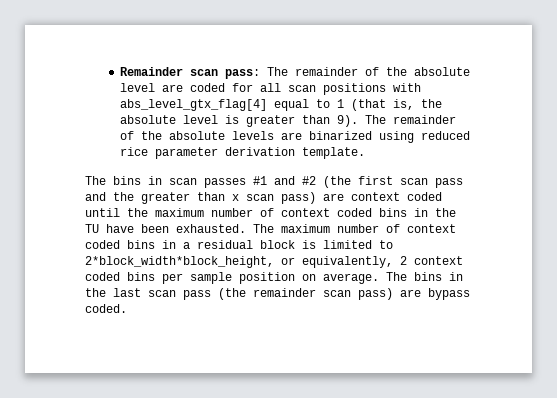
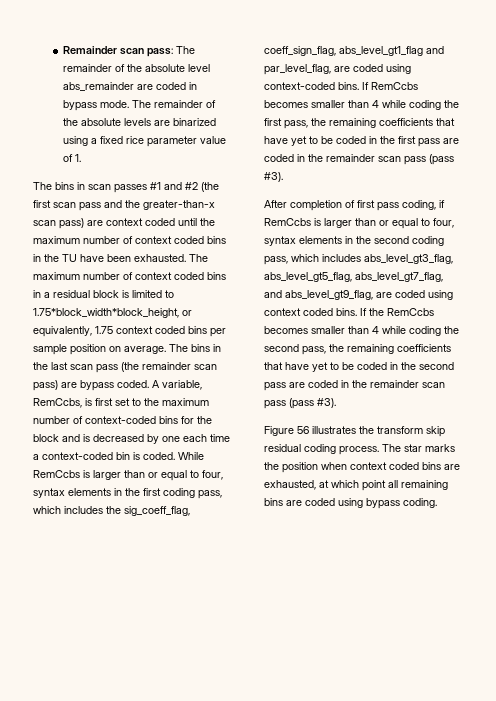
[162,83,422,95] [120,99,443,111] [120,115,359,127] are coded for all scan positions with abs_level_gtx_flag[4] equal to 1 (that is, the absolute level is greater than 9). -> [62,82,197,91] [62,100,129,111] abs_remainder are coded in bypass mode.
[421,131,471,140] [120,147,366,159] reduced rice parameter derivation template. -> [90,136,226,147] [62,154,81,162] a fixed rice parameter value of 1.
[141,192,239,204] greater than x -> [143,200,215,210] greater-than-x
[85,256,274,268] 2*block_width*block_height, -> [33,308,179,318] 1.75*block_width*block_height,
[400,256,407,265] 2 -> [95,326,113,334] 1.75
(127, 308) none -> [152,380,202,390] [33,398,209,408] [33,416,212,424] [33,434,230,444] [33,452,204,460] [33,470,223,481] [33,488,222,499] [33,506,190,516] [264,46,444,56] [264,64,411,75] [264,82,418,90] [264,100,459,110] [264,118,455,129] [264,136,459,147] [264,154,454,165] [264,172,283,182] [264,200,445,211] [264,218,454,229] [264,236,444,246] [264,254,453,265] [264,272,443,282] [264,290,453,300] [264,308,434,316] [264,326,459,336] [264,344,451,355] [264,362,454,372] [264,380,445,391] [264,398,336,409] [264,426,445,437] [264,444,455,455] [264,462,460,473] [264,480,448,491] [264,498,437,509] A variable, RemCcbs, is first set to the maximum number of context-coded bins for the block and is decreased by one each time a context-coded bin is coded. While RemCcbs is larger than or equal to four, syntax elements in the first coding pass, which includes the sig_coeff_flag, coeff_sign_flag, abs_level_gt1_flag and par_level_flag, are coded using context-coded bins. If RemCcbs becomes smaller than 4 while coding the first pass, the remaining coefficients that have yet to be coded in the first pass are coded in the remainder scan pass (pass #3). // After completion of first pass coding, if RemCcbs is larger than or equal to four, syntax elements in the second coding pass, which includes abs_level_gt3_flag, abs_level_gt5_flag, abs_level_gt7_flag, and abs_level_gt9_flag, are coded using context coded bins. If the RemCcbs becomes smaller than 4 while coding the second pass, the remaining coefficients that have yet to be coded in the second pass are coded in the remainder scan pass (pass #3). // Figure 56 illustrates the transform skip residual coding process. The star marks the position when context coded bins are exhausted, at which point all remaining bins are coded using bypass coding.

